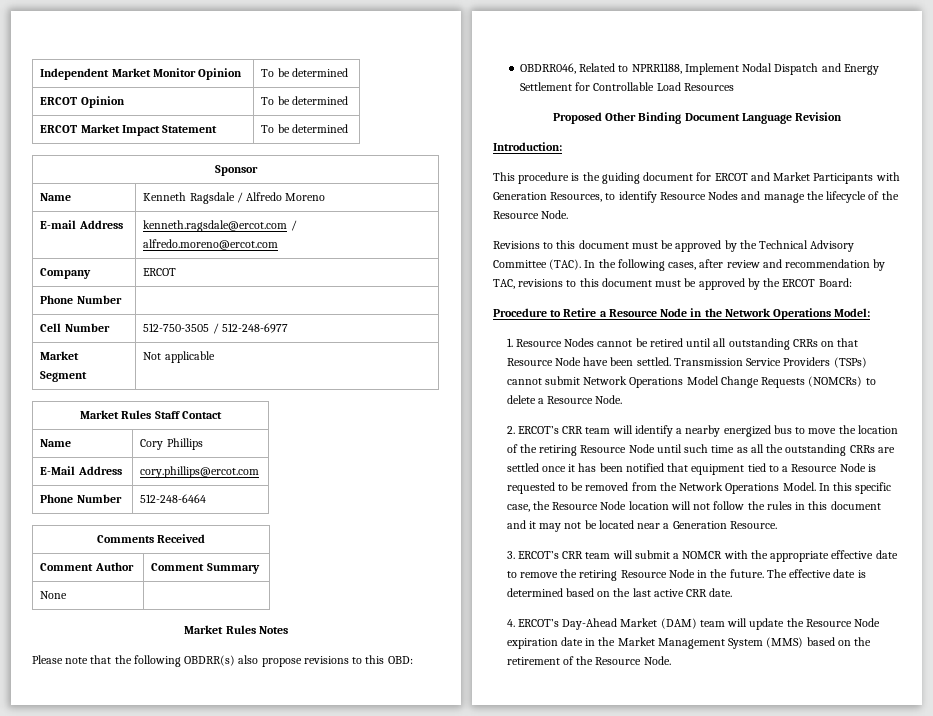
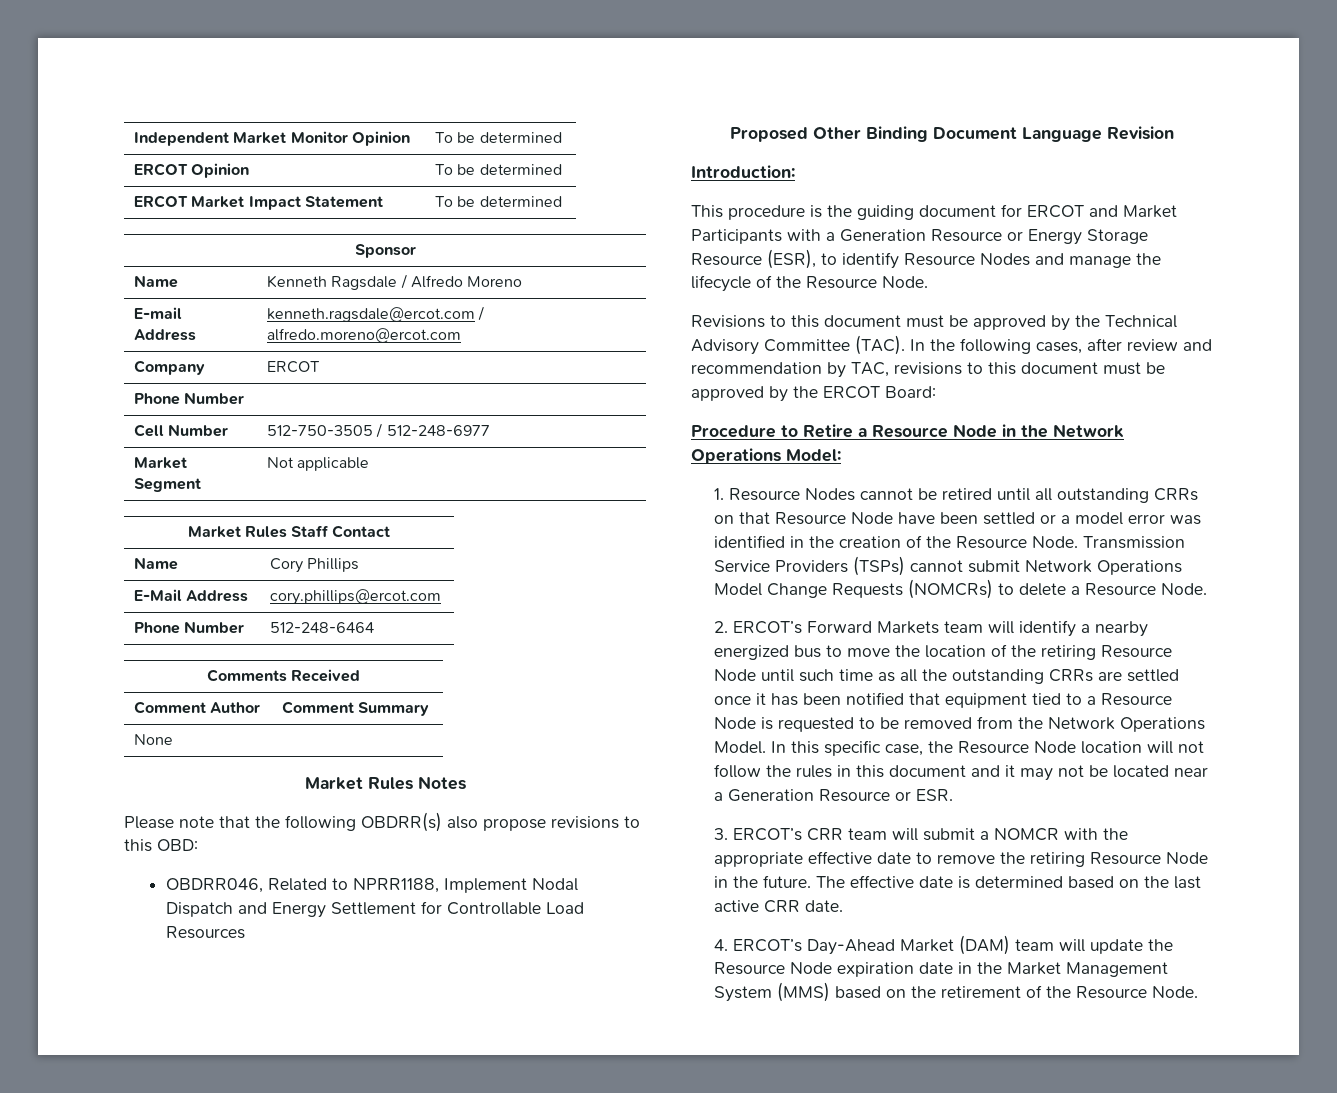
[493,192,603,202] Generation Resources, -> [826,229,1148,245] [691,249,816,269] a Generation Resource or Energy Storage Resource (ESR),
[636,357,671,366] settled. -> [982,512,1201,525] [713,535,1078,549] settled or a model error was identified in the creation of the Resource Node.
[562,426,584,434] CRR -> [806,621,939,634] Forward Markets
[729,521,777,529] Resource. -> [818,789,953,802] Resource or ESR.

